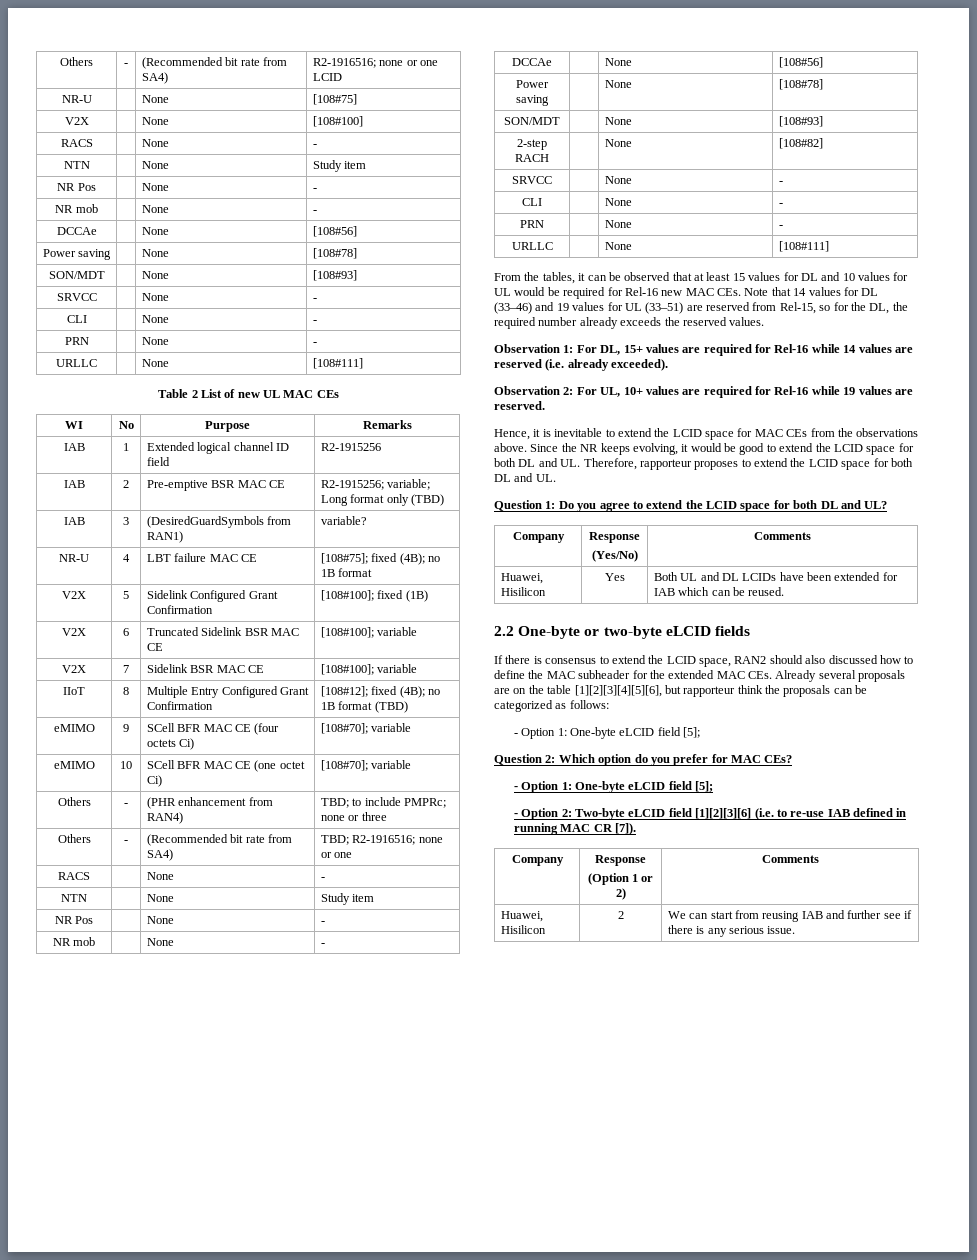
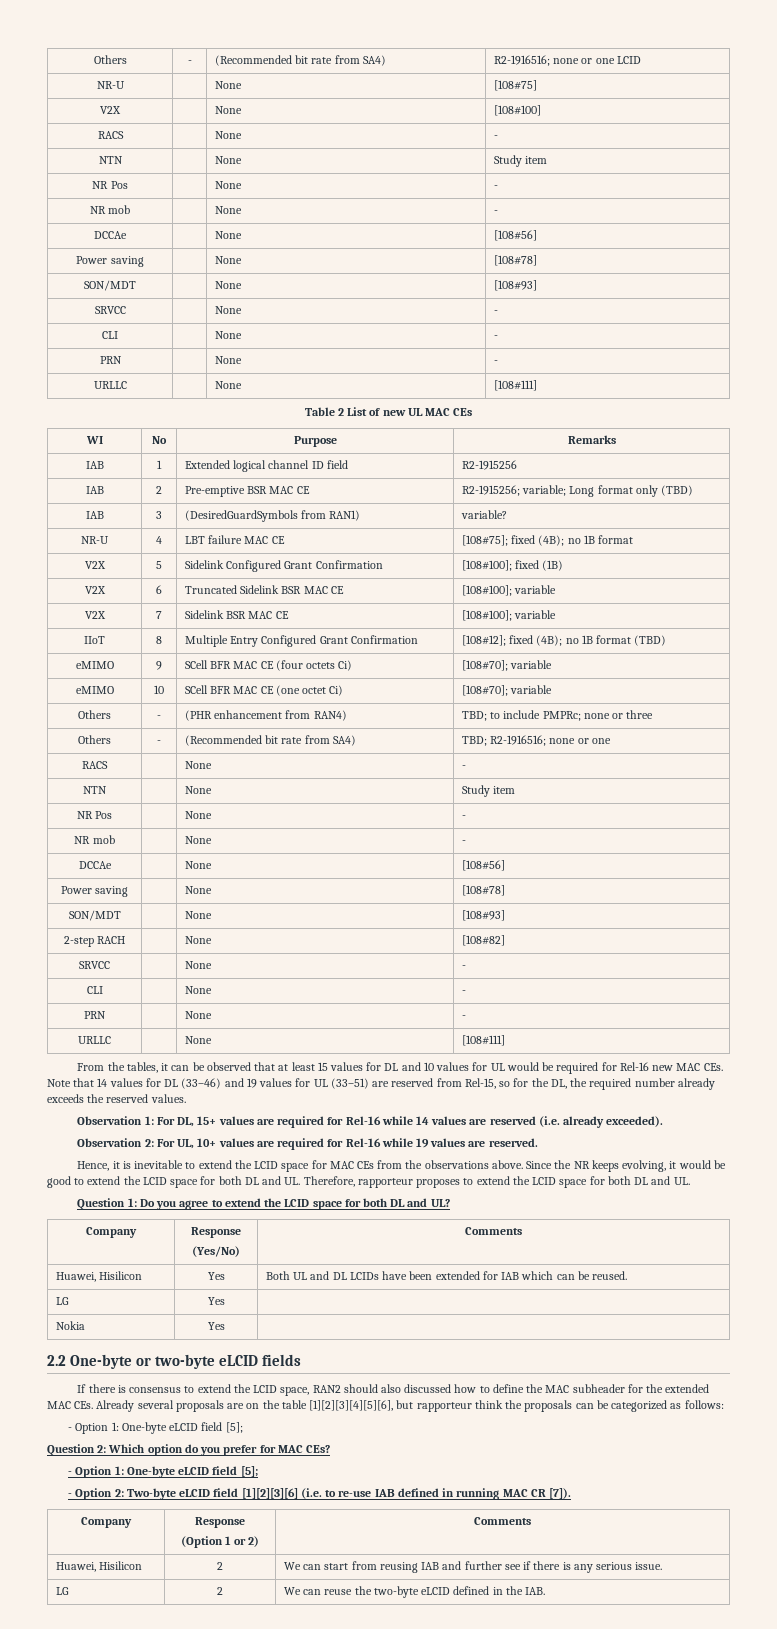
(785, 591) none -> [55,1297,69,1305] [207,1297,225,1305] [55,1321,85,1330] [207,1322,225,1330] // LG | Yes | // Nokia | Yes |
(796, 930) none -> [55,1587,69,1595] [216,1587,223,1595] [283,1586,546,1598] // LG | 2 | We can reuse the two-byte eLCID defined in the IAB.

